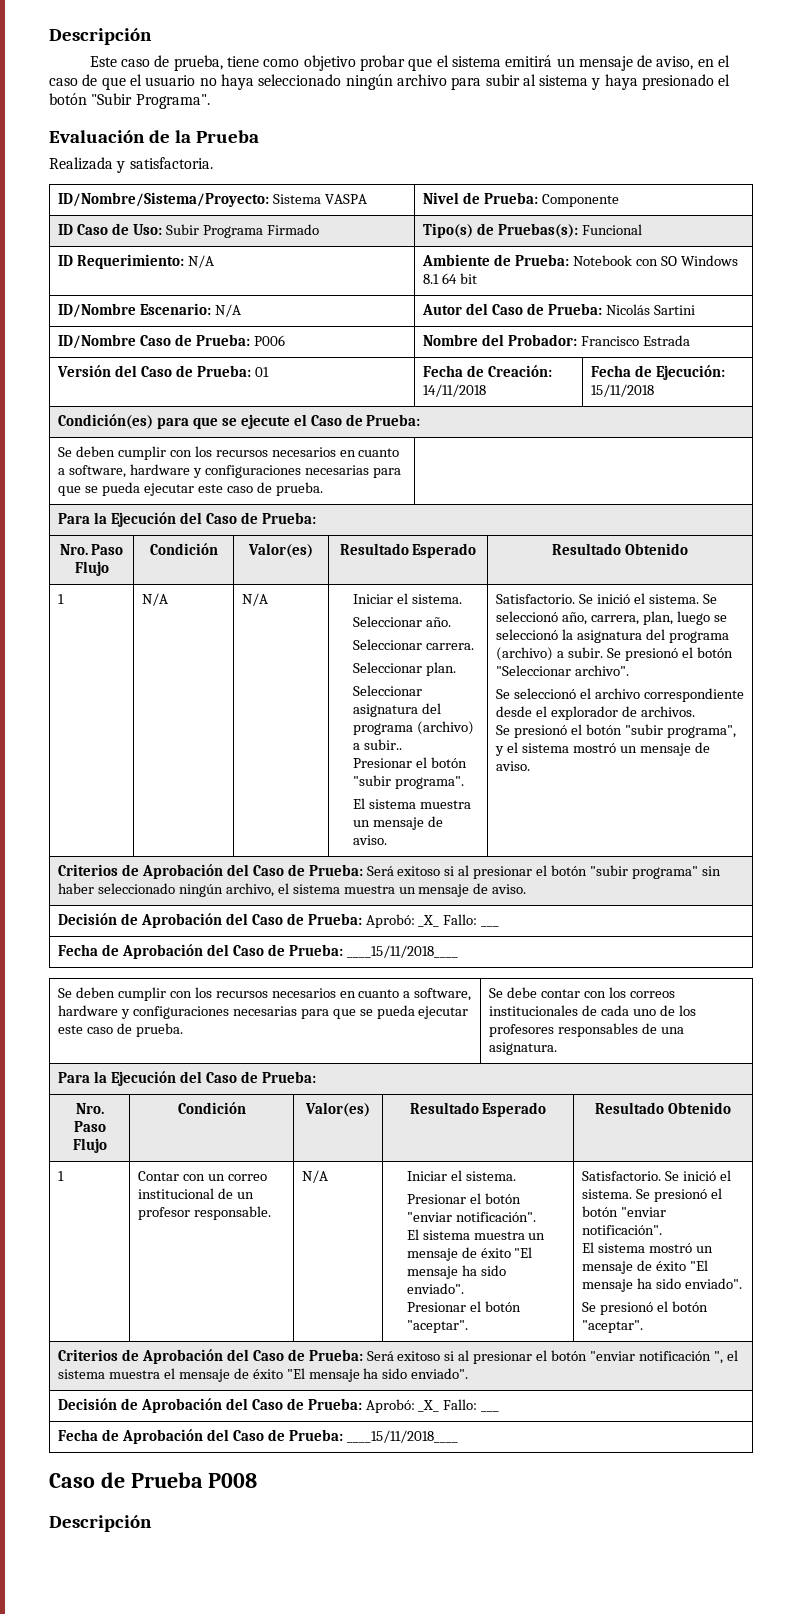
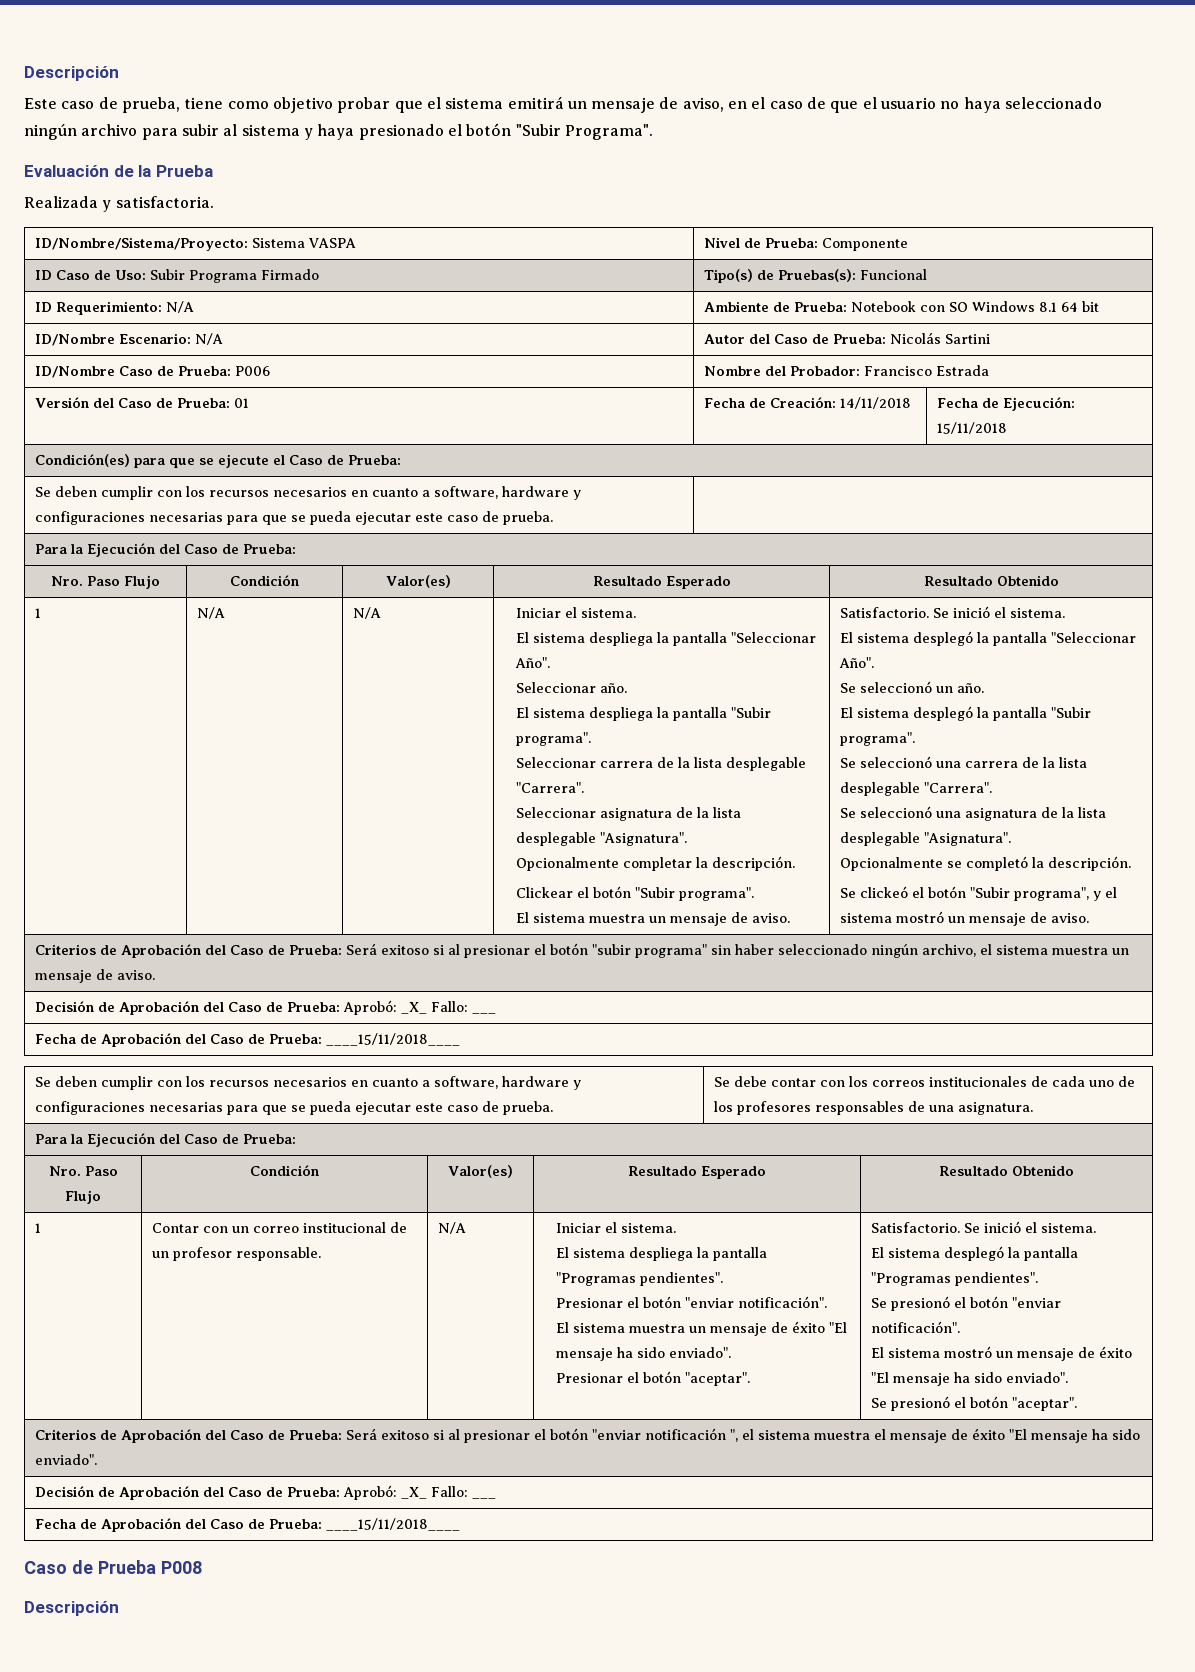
[352,616,451,627] [352,639,474,650] [352,662,456,676] [352,685,422,696] [352,703,441,717] [352,721,474,735] [352,739,402,750] [352,757,467,768] [352,775,391,786] Seleccionar año. // Seleccionar carrera. // Seleccionar plan. // Seleccionar asignatura del programa (archivo) a subir.. // Presionar el botón "subir -> [515,632,816,646] [514,657,550,668] [515,682,627,693] [515,707,771,721] [515,732,591,746] [515,757,806,771] [515,782,584,793] [515,807,741,821] [515,832,687,846] [515,856,795,871] [515,886,675,898] El sistema despliega la pantalla "Seleccionar Año". // Seleccionar año. // El sistema despliega la pantalla "Subir programa". // Seleccionar carrera de la lista desplegable "Carrera". // Seleccionar asignatura de la lista desplegable "Asignatura". // Opcionalmente completar la descripción. // Clickear el botón "Subir
[702,594,717,604] [496,611,727,625] [496,629,729,643] [496,647,733,661] [496,665,630,676] [496,688,744,702] [496,706,695,720] [496,724,663,738] Se seleccionó año, carrera, plan, luego se seleccionó la asignatura del programa (archivo) a subir. Se presionó el botón "Seleccionar archivo". // Se seleccionó el archivo correspondiente desde el explorador de archivos. // Se presionó el botón "subir -> [839,631,1136,646] [838,657,874,668] [839,681,984,693] [839,706,1091,721] [839,732,915,746] [839,756,1087,768] [839,782,992,796] [839,806,1106,821] [839,832,1011,846] [839,856,1131,871] [839,886,1010,898] // El sistema desplegó la pantalla "Seleccionar Año". // Se seleccionó un año. // El sistema desplegó la pantalla "Subir programa". // Se seleccionó una carrera de la lista desplegable "Carrera". // Se seleccionó una asignatura de la lista desplegable "Asignatura". // Opcionalmente se completó la descripción. // Se clickeó el botón "Subir
(516, 1176) none -> [555,1247,767,1261] [555,1272,723,1286] // El sistema despliega la pantalla "Programas pendientes".
(633, 1194) none -> [870,1246,1078,1261] [870,1272,1038,1286] // El sistema desplegó la pantalla "Programas pendientes". //

